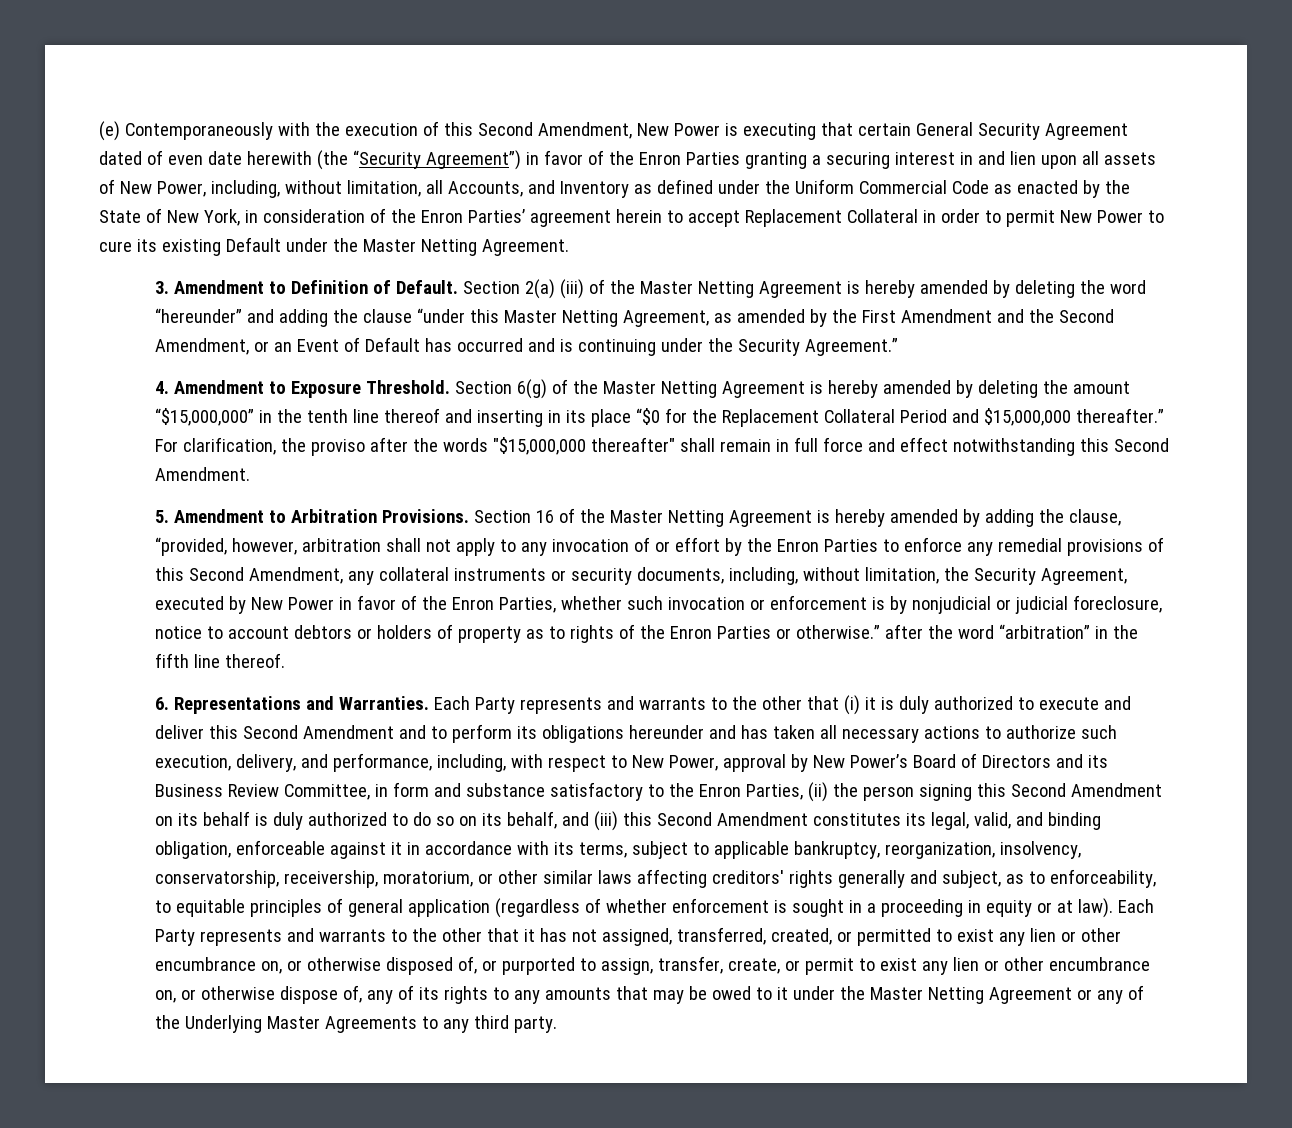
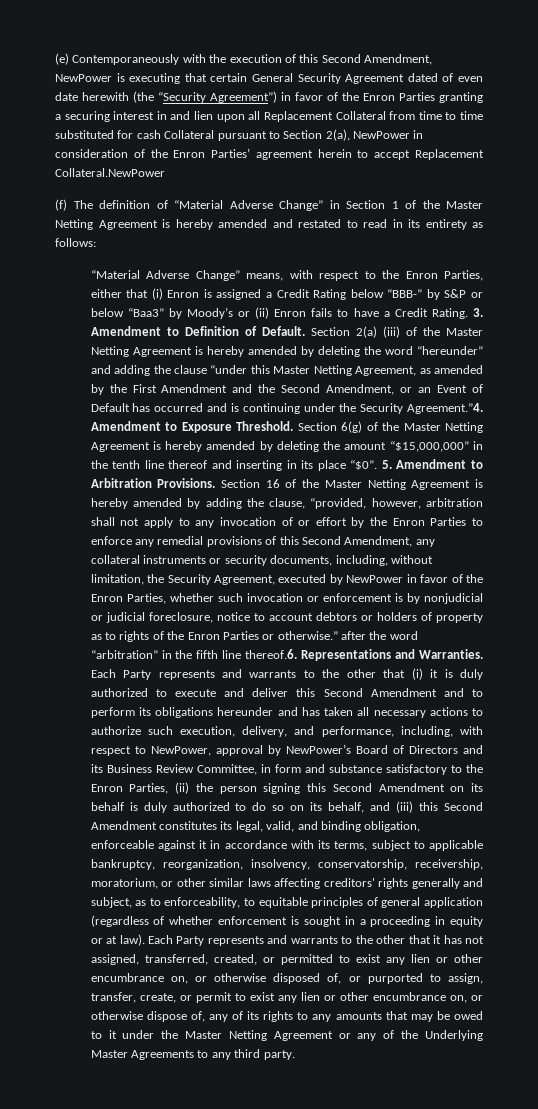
[636,123,720,136] New Power -> [55,74,112,82] NewPower
[1103,152,1156,165] [99,179,1130,198] [99,208,240,226] assets of New Power, including, without limitation, all Accounts, and Inventory as defined under the Uniform Commercial Code as enacted by the State of New York, -> [263,111,484,122] [55,129,410,141] Replacement Collateral from time to time substituted for cash Collateral pursuant to Section 2(a), NewPower
[846,209,1164,227] [99,237,569,256] Collateral in order to permit New Power to cure its existing Default under the Master Netting Agreement. // -> [55,168,165,177] [55,199,483,211] [55,219,483,230] [55,238,96,247] [90,270,484,281] [90,288,483,300] [90,307,468,319] Collateral.NewPower // (f) The definition of “Material Adverse Change” in Section 1 of the Master Netting Agreement is hereby amended and restated to read in its entirety as follows: // “Material Adverse Change” means, with respect to the Enron Parties, either that (i) Enron is assigned a Credit Rating below “BBB-” by S&P or below “Baa3” by Moody’s or (ii) Enron fails to have a Credit Rating.
[804,338,898,356] [154,381,169,394] Agreement.” // 4. -> [407,403,483,414] Agreement.”4.
[635,408,1164,427] [154,437,1169,456] [154,467,250,481] “$0 for the Replacement Collateral Period and $15,000,000 thereafter.” For clarification, the proviso after the words "$15,000,000 thereafter" shall remain in full force and effect notwithstanding this Second Amendment. // -> [350,460,378,470] “$0”.
[250,597,334,610] New Power -> [346,575,404,583] NewPower
[224,653,285,668] [154,697,169,710] thereof. // 6. -> [245,649,298,659] thereof.6.
[631,754,908,772] New Power, approval by New Power’s -> [150,744,351,756] NewPower, approval by NewPower’s

